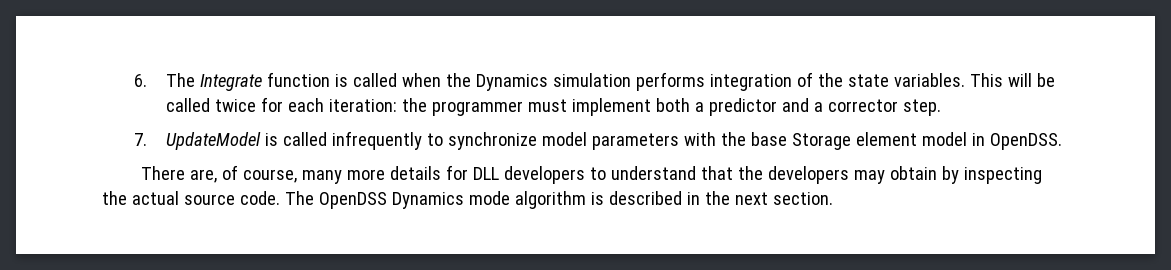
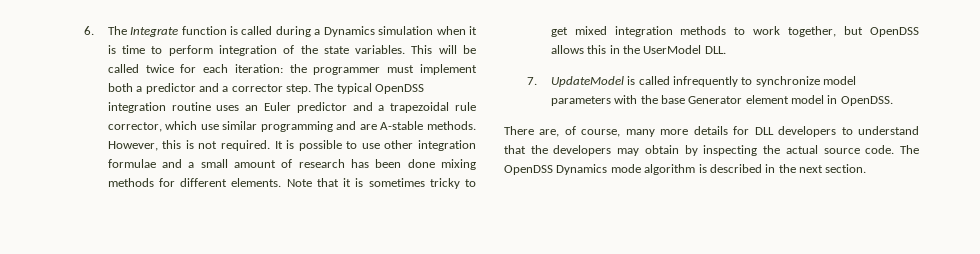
[402,72,706,91] when the Dynamics simulation performs -> [275,26,478,37] [107,45,213,56] during a Dynamics simulation when it is time to perform
(942, 107) none -> [314,83,425,94] [107,102,476,113] [107,121,477,132] [107,140,476,151] [107,159,477,170] [107,178,476,189] [550,26,919,37] [550,45,726,54] The typical OpenDSS integration routine uses an Euler predictor and a trapezoidal rule corrector, which use similar programming and are A-stable methods. However, this is not required. It is possible to use other integration formulae and a small amount of research has been done mixing methods for different elements. Note that it is sometimes tricky to get mixed integration methods to work together, but OpenDSS allows this in the UserModel DLL.
[792,133,852,150] Storage -> [688,96,743,104] Generator

